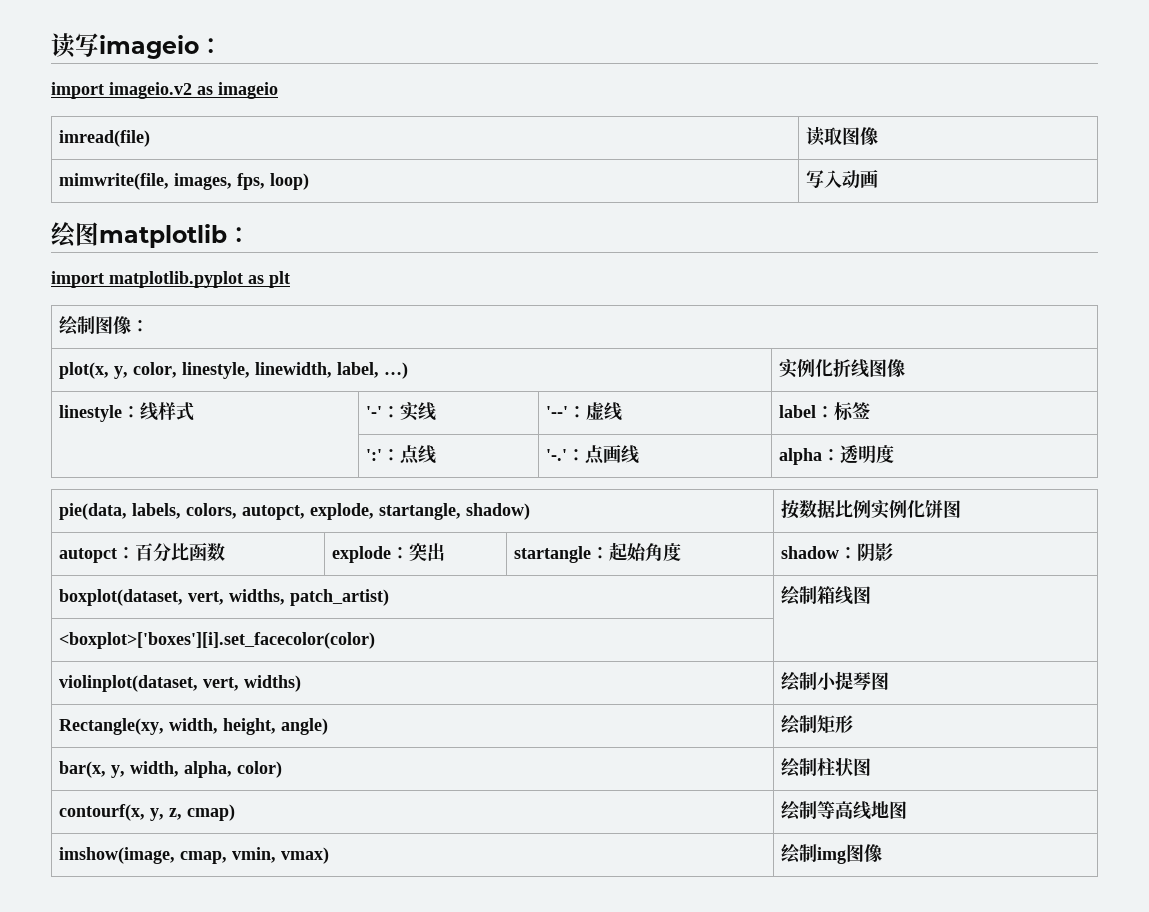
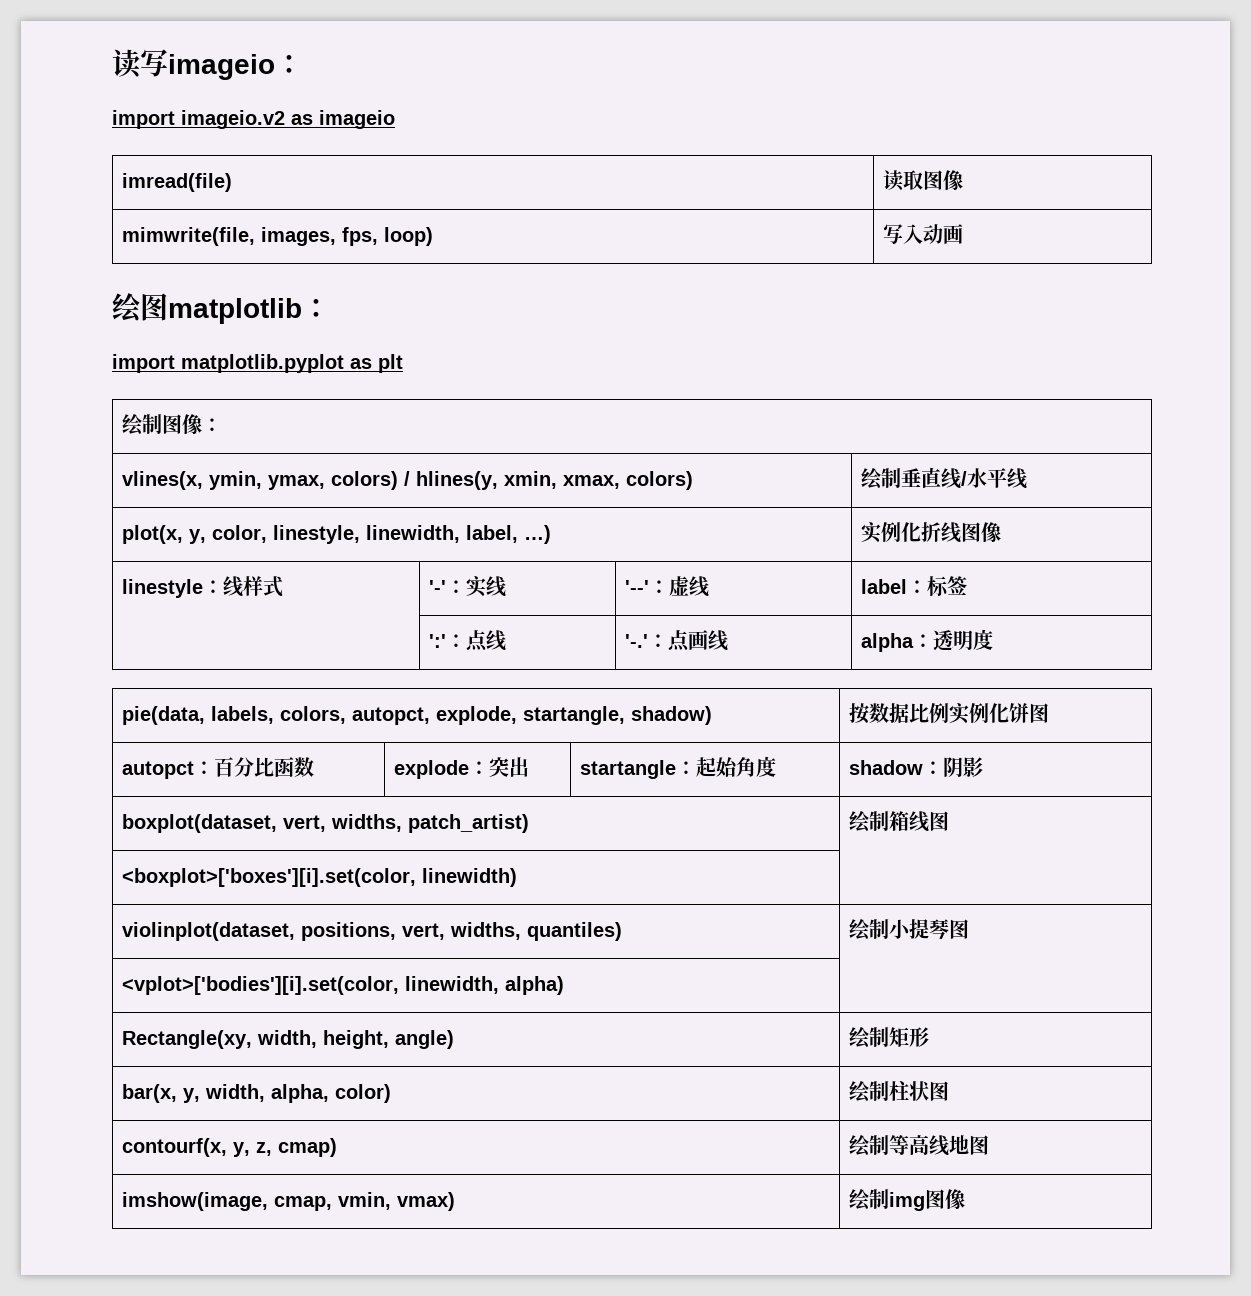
(150, 326) none -> [122,471,694,490] [861,467,1028,490] // vlines(x, ymin, ymax, colors) / hlines(y, xmin, xmax, colors) | 绘制垂直线/水平线
[59,632,376,649] <boxplot>['boxes'][i].set_facecolor(color) -> [122,868,518,887] <boxplot>['boxes'][i].set(color, linewidth)
[203,675,302,692] vert, widths) -> [301,922,623,941] positions, vert, widths, quantiles)
(890, 681) none -> [122,976,565,995] // <vplot>['bodies'][i].set(color, linewidth, alpha) |

